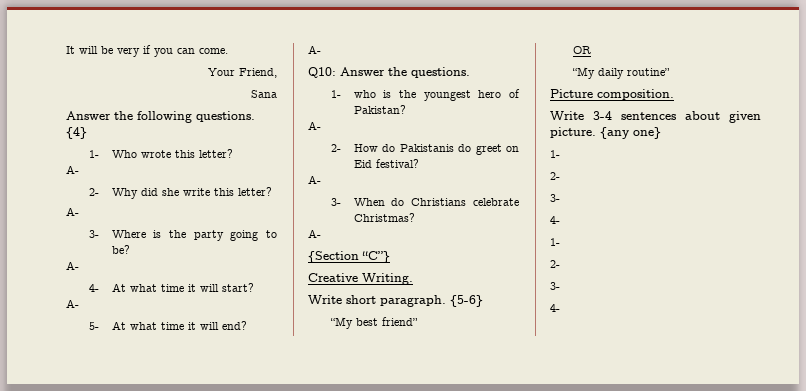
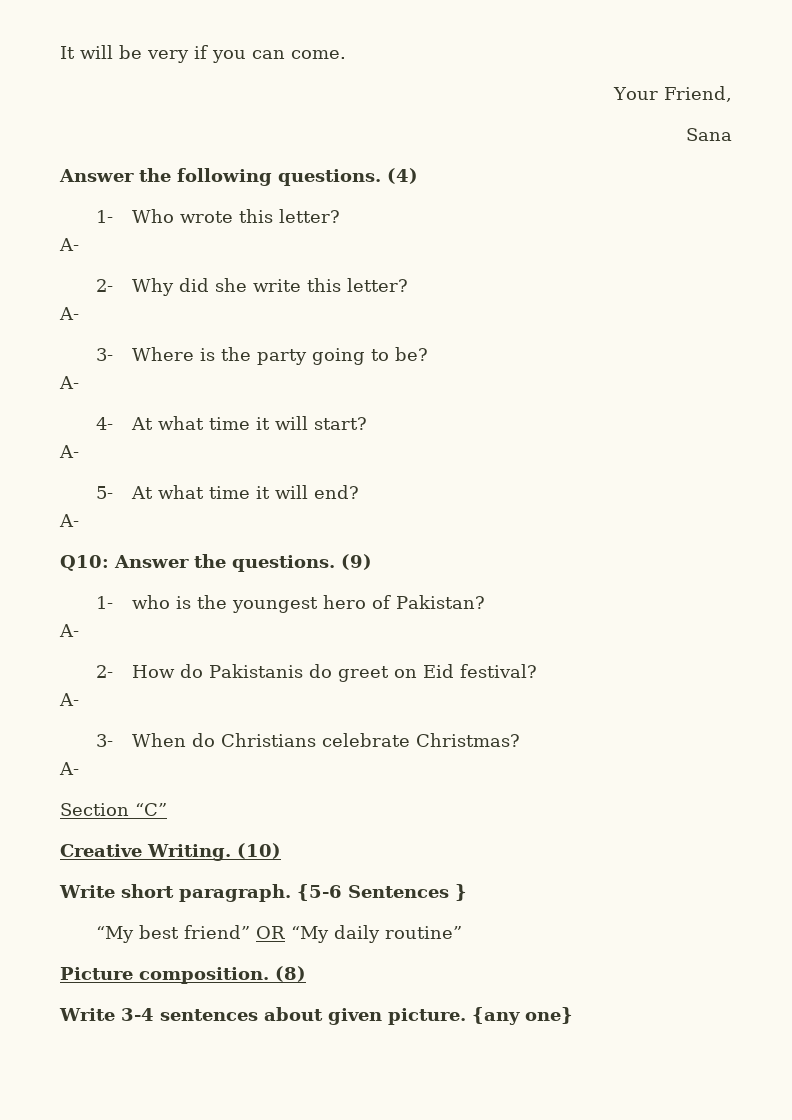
[66,127,87,139] {4} -> [387,168,418,184] (4)
(470, 72) none -> [341,554,372,570] (9)
[308,251,390,263] {Section “C”} -> [60,803,167,816] Section “C”
(413, 279) none -> [236,843,281,859] (10)
[450,295,483,307] {5-6} -> [296,884,467,901] {5-6 Sentences }
(418, 321) // -> (250, 932) none
(591, 50) // -> (285, 932) none
(674, 94) none -> [275,966,306,982] (8)
[550,150,560,158] [550,172,560,180] [550,194,560,202] [550,216,560,224] [550,238,560,246] [550,260,560,268] [550,282,560,290] [550,304,560,312] // 1- // 2- // 3- // 4- // 1- // 2- // 3- // 4- -> (573, 1015) none

